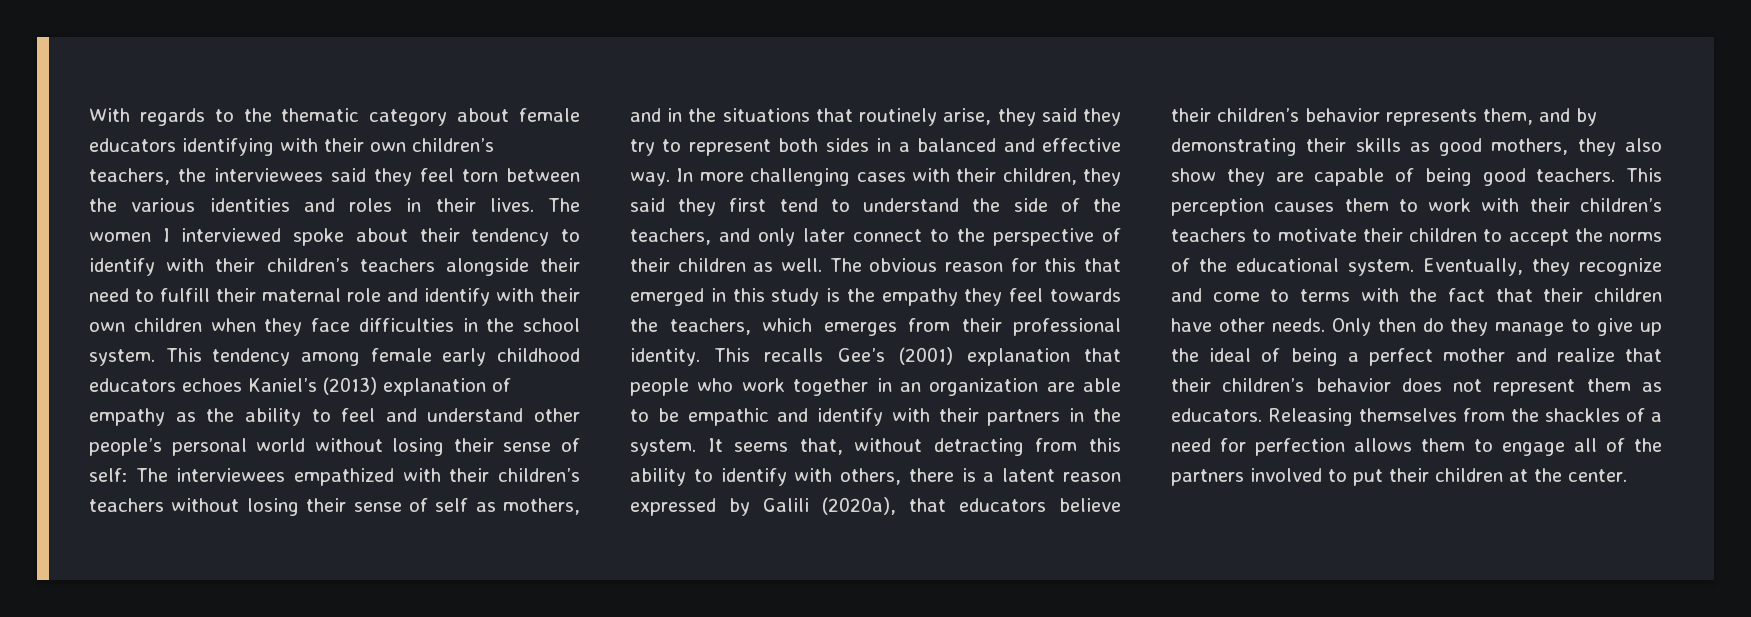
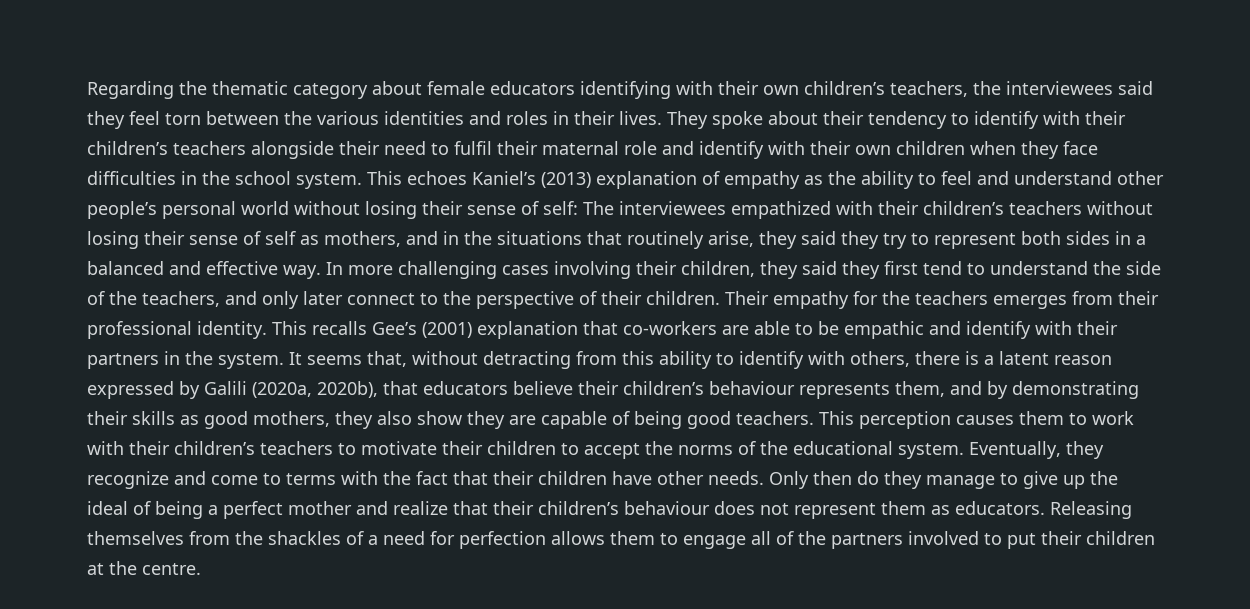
[89,108,234,126] With regards to -> [87,81,174,99] Regarding
[548,198,580,212] [89,228,282,242] The women I interviewed -> [667,111,708,129] They
[160,288,210,302] fulfill -> [454,141,492,155] fulfil
[212,348,580,366] [89,378,176,392] tendency among female early childhood educators -> (402, 178) none
[911,168,950,182] with -> [554,261,631,279] involving
[677,258,1121,272] [630,288,1121,306] [630,318,812,335] children as well. The obvious reason for this that emerged in this study is the empathy they feel towards the teachers, which -> [646,291,988,309] children. Their empathy for the teachers
[630,378,1039,396] people who work together in an organization -> [623,321,717,335] co-workers
[822,497,896,515] (2020a), -> [252,381,378,398] (2020a, 2020b),
[1305,108,1380,122] behavior -> [709,381,795,395] behaviour
[1315,378,1391,392] behavior -> [624,501,710,515] behaviour
[1568,469,1627,482] center. -> [142,563,201,575] centre.

